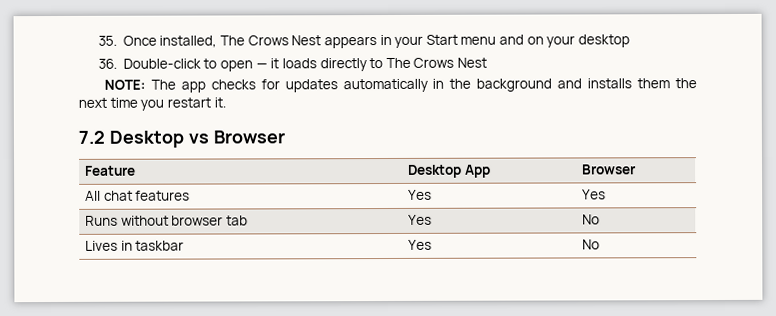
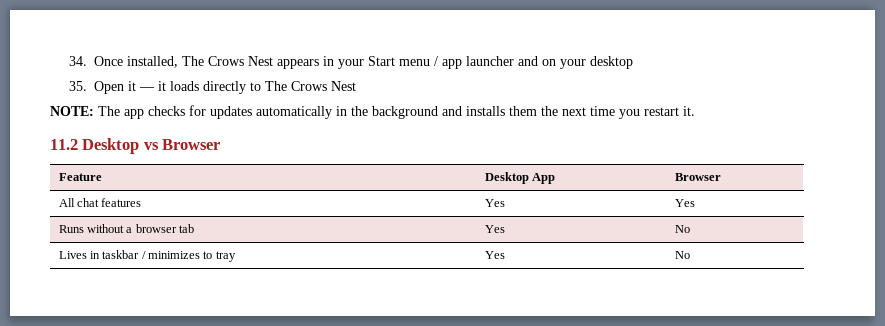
[97,35,117,46] 35. -> [69,56,88,66] 34.
(497, 40) none -> [434,56,515,69] / app launcher
[97,58,253,72] 36. Double-click to open -> [69,81,137,94] 35. Open it
[78,130,105,144] 7.2 -> [50,139,78,150] 11.2
(169, 220) none -> [126,227,133,233] a
(185, 245) none -> [141,251,236,262] / minimizes to tray

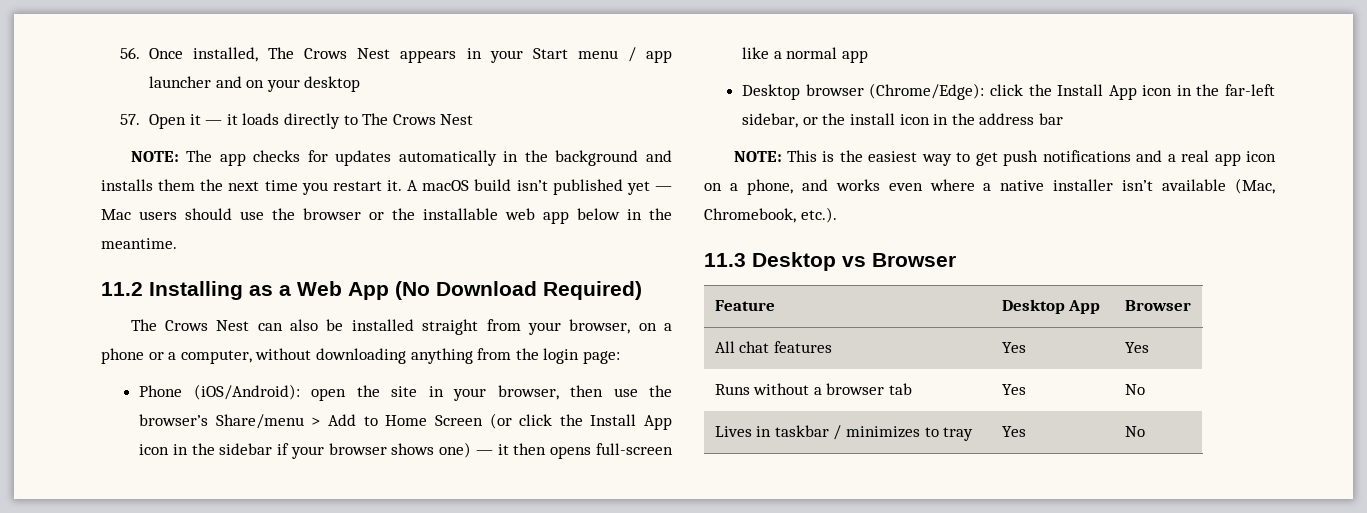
[69,56,88,66] 34. -> [120,47,141,59] 56.
[69,81,88,91] 35. -> [120,114,141,125] 57.
[50,139,78,150] // 11.2 -> [407,179,672,195] [101,208,672,224] [101,238,177,249] [101,281,642,300] [130,319,672,335] [101,348,620,364] [139,384,672,401] [139,413,673,430] [139,442,673,459] [742,47,868,63] [742,83,1276,100] [742,113,1063,128] [733,150,1276,166] [704,178,1275,195] [704,207,837,223] [704,253,746,267] A macOS build isn’t published yet — Mac users should use the browser or the installable web app below in the meantime. // 11.2 Installing as a Web App (No Download Required) // The Crows Nest can also be installed straight from your browser, on a phone or a computer, without downloading anything from the login page: // Phone (iOS/Android): open the site in your browser, then use the browser’s Share/menu > Add to Home Screen (or click the Install App icon in the sidebar if your browser shows one) — it then opens full-screen like a normal app // Desktop browser (Chrome/Edge): click the Install App icon in the far-left sidebar, or the install icon in the address bar // NOTE: This is the easiest way to get push notifications and a real app icon on a phone, and works even where a native installer isn’t available (Mac, Chromebook, etc.). // 11.3

